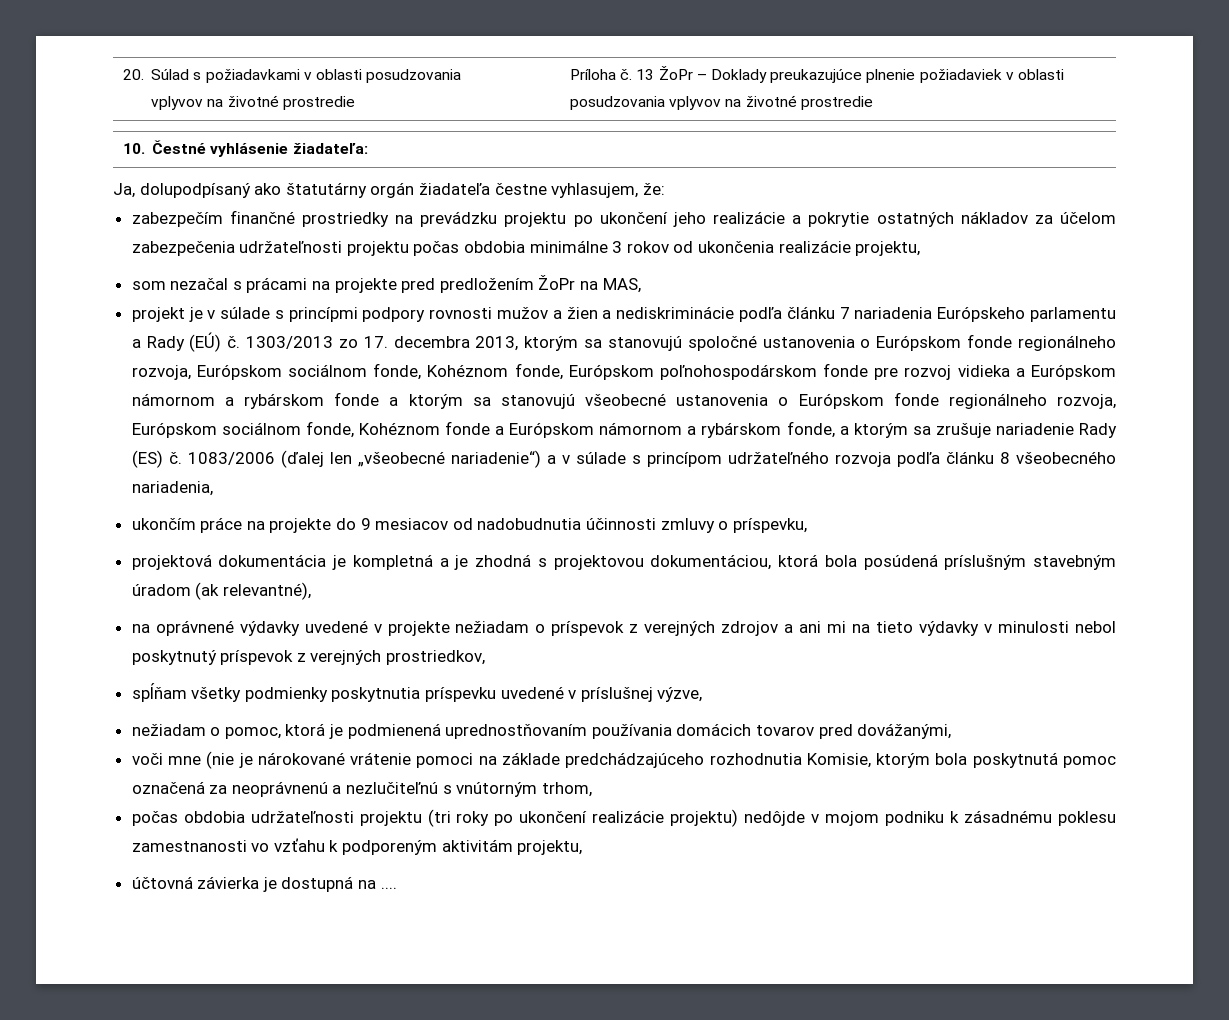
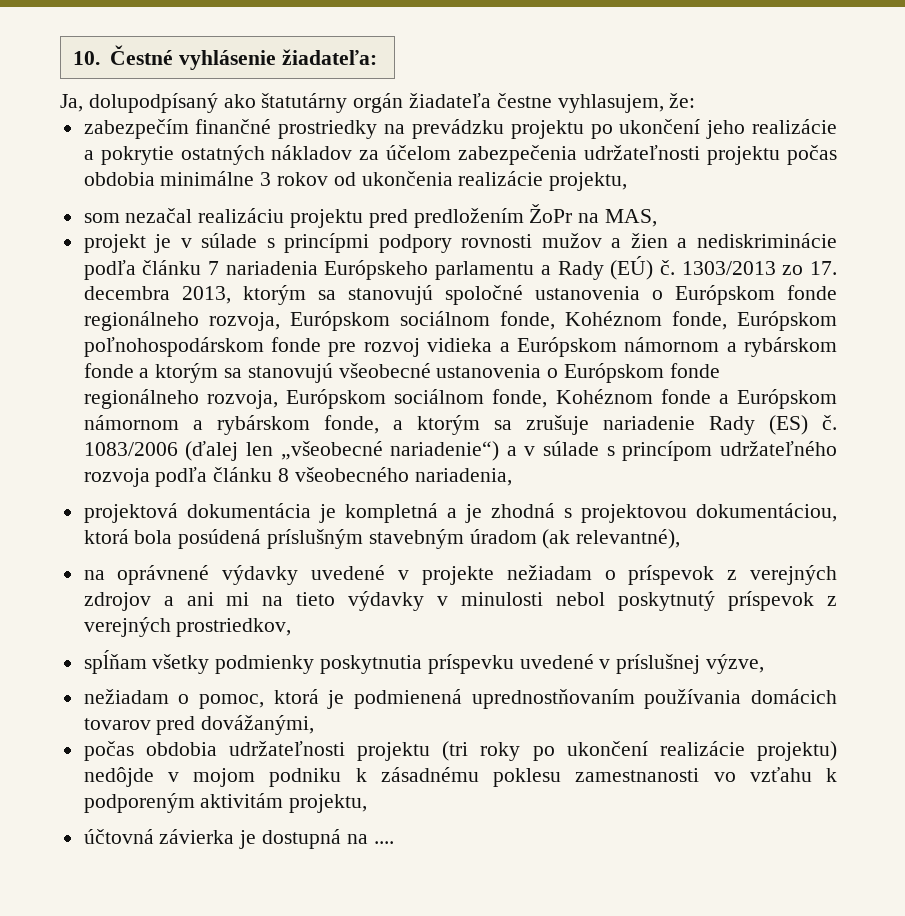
[122,69,462,83] [151,95,355,110] [570,66,1064,83] [570,95,873,110] 20. Súlad s požiadavkami v oblasti posudzovania vplyvov na životné prostredie | Príloha č. 13 ŽoPr – Doklady preukazujúce plnenie požiadaviek v oblasti posudzovania vplyvov na životné prostredie // -> (72, 58) none
[232,277,397,293] s prácami na projekte -> [198,208,364,228] realizáciu projektu
[131,517,807,533] // ukončím práce na projekte do 9 mesiacov od nadobudnutia účinnosti zmluvy o príspevku, -> (512, 477) none
[131,751,1116,769] [131,781,592,797] // voči mne (nie je nárokované vrátenie pomoci na základe predchádzajúceho rozhodnutia Komisie, ktorým bola poskytnutá pomoc označená za neoprávnenú a nezlučiteľnú s vnútorným trhom, -> (315, 725) none

